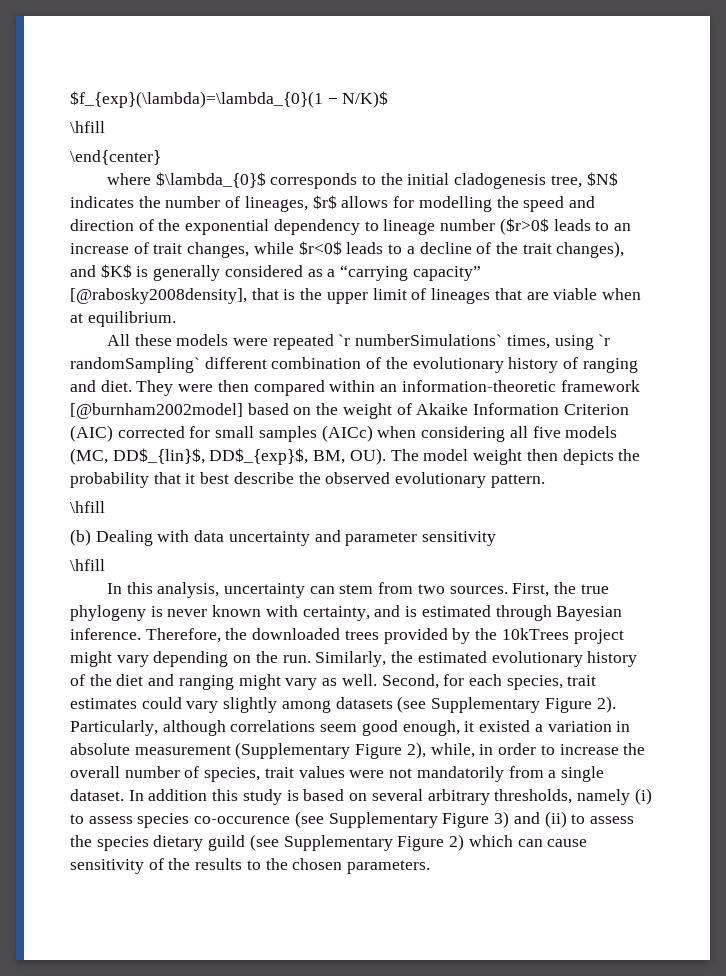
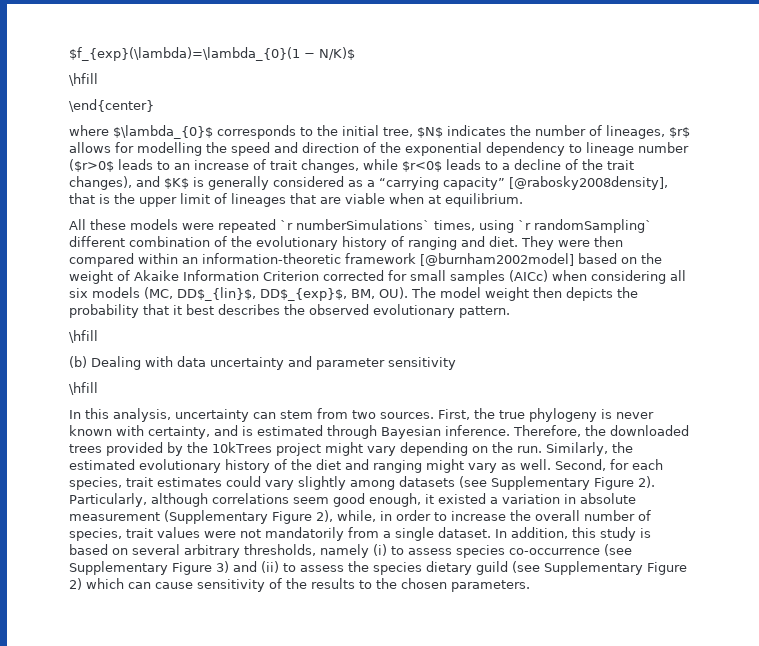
[454,173,547,189] cladogenesis -> (379, 130) none
[70,425,113,442] (AIC) -> (319, 276) none
[532,426,561,438] five -> [69,288,88,298] six
[233,472,294,484] describe -> [218,304,280,315] describes
[148,789,208,801] addition -> [511,527,568,539] addition,
[194,816,291,824] co-occurence -> [509,548,600,555] co-occurrence

